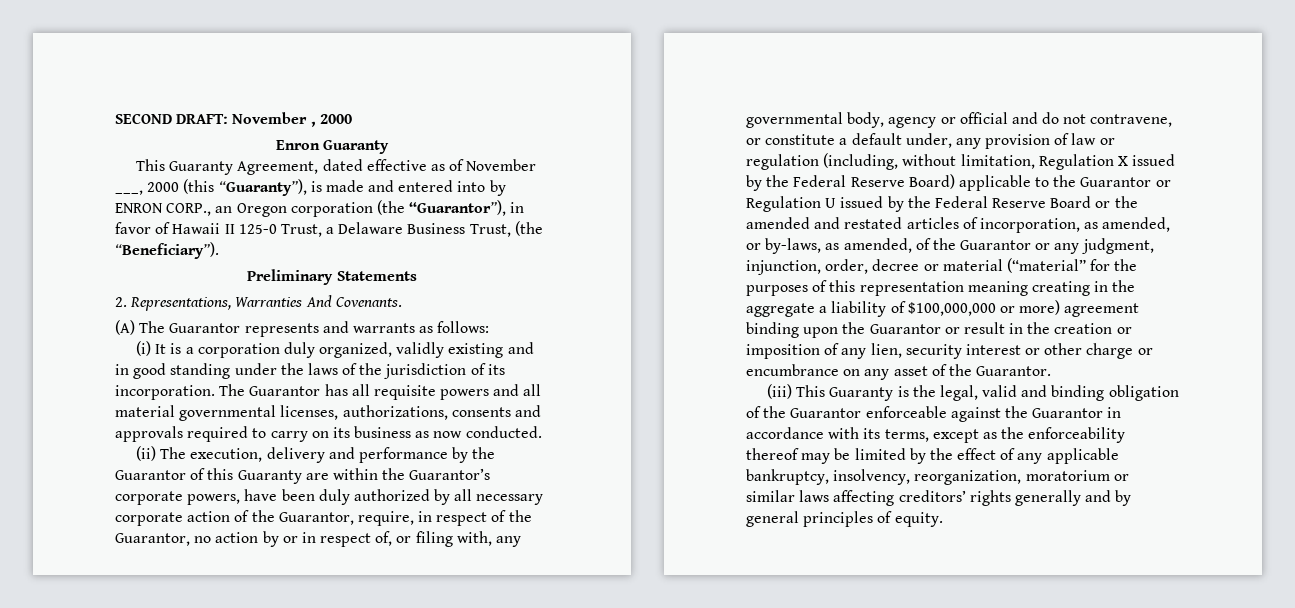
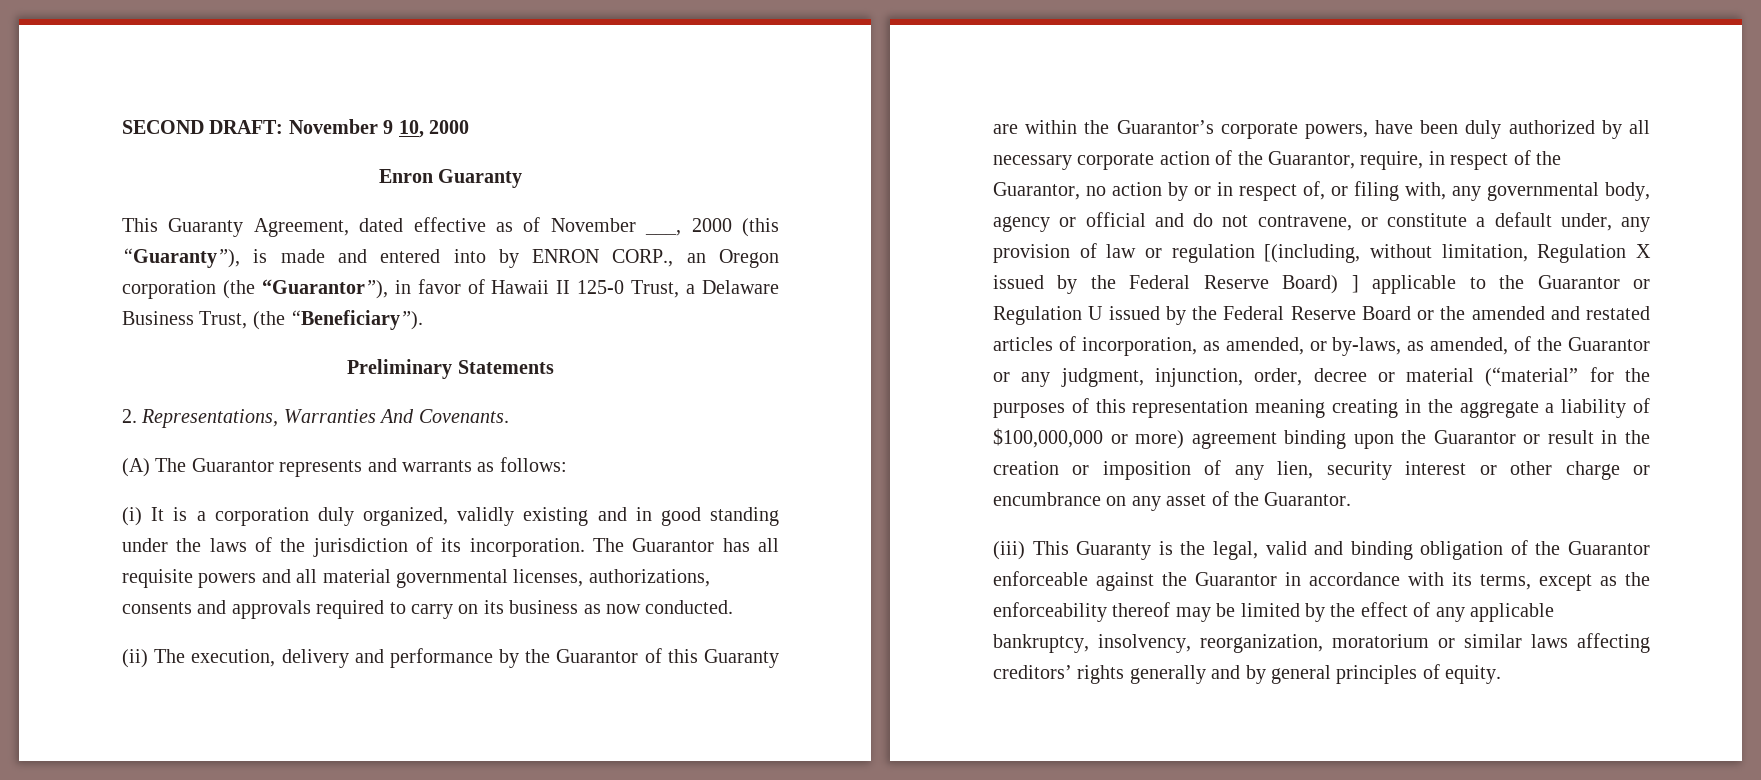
[310,121,316,127] , -> [383,120,424,138] 9 10,
[823,153,899,170] (including, -> [1264,244,1361,263] [(including,
(955, 181) none -> [1351,275,1359,293] ]

